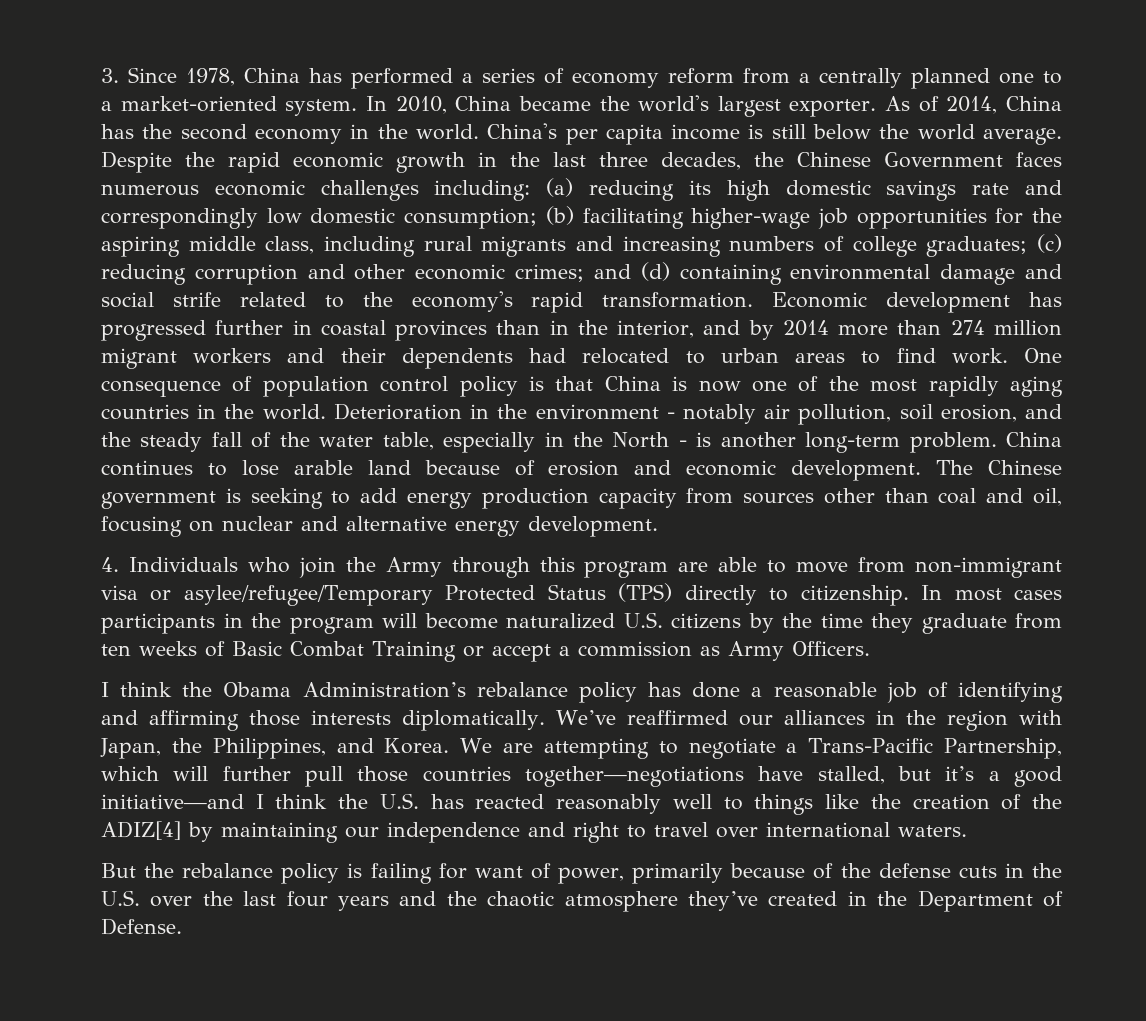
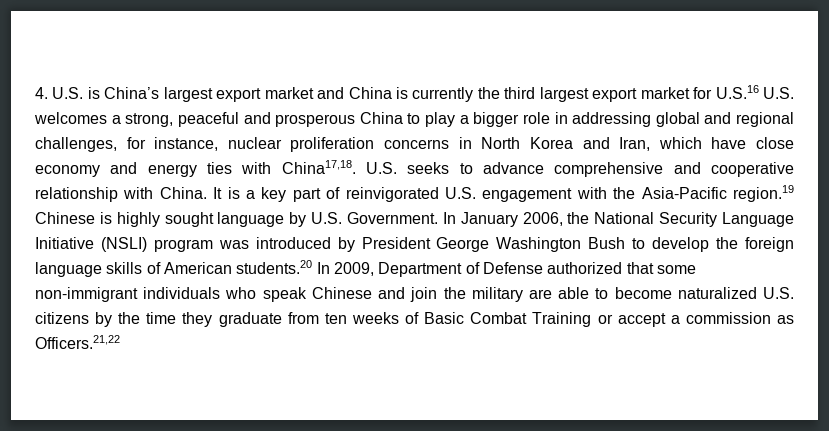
[101,67,1062,89] [101,95,1062,117] [101,123,1062,145] [101,151,1062,173] [101,178,1063,201] [101,206,1063,229] [101,234,1062,257] [101,262,1063,285] [101,291,1062,313] [101,320,1062,341] [101,348,1063,369] [101,376,1063,397] [101,403,1062,425] [101,432,1062,453] [101,460,1062,481] [101,488,1063,509] [101,516,658,537] [101,557,1062,578] [101,583,1062,606] [101,613,417,634] 3. Since 1978, China has performed a series of economy reform from a centrally planned one to a market-oriented system. In 2010, China became the world's largest exporter. As of 2014, China has the second economy in the world. China's per capita income is still below the world average. Despite the rapid economic growth in the last three decades, the Chinese Government faces numerous economic challenges including: (a) reducing its high domestic savings rate and correspondingly low domestic consumption; (b) facilitating higher-wage job opportunities for the aspiring middle class, including rural migrants and increasing numbers of college graduates; (c) reducing corruption and other economic crimes; and (d) containing environmental damage and social strife related to the economy's rapid transformation. Economic development has progressed further in coastal provinces than in the interior, and by 2014 more than 274 million migrant workers and their dependents had relocated to urban areas to find work. One consequence of population control policy is that China is now one of the most rapidly aging countries in the world. Deterioration in the environment - notably air pollution, soil erosion, and the steady fall of the water table, especially in the North - is another long-term problem. China continues to lose arable land because of erosion and economic development. The Chinese government is seeking to add energy production capacity from sources other than coal and oil, focusing on nuclear and alternative energy development. // 4. Individuals who join the Army through this program are able to move from non-immigrant visa or asylee/refugee/Temporary Protected Status (TPS) directly to citizenship. In most cases participants in the program will -> [35,85,795,102] [34,112,794,127] [35,137,795,152] [35,160,795,177] [35,185,794,202] [35,212,794,227] [35,237,794,252] [35,260,696,277] [35,287,609,302] 4. U.S. is China’s largest export market and China is currently the third largest export market for U.S.16 U.S. welcomes a strong, peaceful and prosperous China to play a bigger role in addressing global and regional challenges, for instance, nuclear proliferation concerns in North Korea and Iran, which have close economy and energy ties with China17,18. U.S. seeks to advance comprehensive and cooperative relationship with China. It is a key part of reinvigorated U.S. engagement with the Asia-Pacific region.19 Chinese is highly sought language by U.S. Government. In January 2006, the National Security Language Initiative (NSLI) program was introduced by President George Washington Bush to develop the foreign language skills of American students.20 In 2009, Department of Defense authorized that some non-immigrant individuals who speak Chinese and join the military are able to
[727,641,870,661] [101,682,1064,703] [101,710,1062,731] [100,738,1063,759] [101,766,1063,787] [101,793,1063,815] [101,821,967,843] [101,863,1063,884] [101,890,1063,912] [101,918,182,935] Army Officers. // I think the Obama Administration’s rebalance policy has done a reasonable job of identifying and affirming those interests diplomatically. We’ve reaffirmed our alliances in the region with Japan, the Philippines, and Korea. We are attempting to negotiate a Trans-Pacific Partnership, which will further pull those countries together—negotiations have stalled, but it’s a good initiative—and I think the U.S. has reacted reasonably well to things like the creation of the ADIZ[4] by maintaining our independence and right to travel over international waters. // But the rebalance policy is failing for want of power, primarily because of the defense cuts in the U.S. over the last four years and the chaotic atmosphere they’ve created in the Department of Defense. -> [35,335,120,349] Officers.21,22

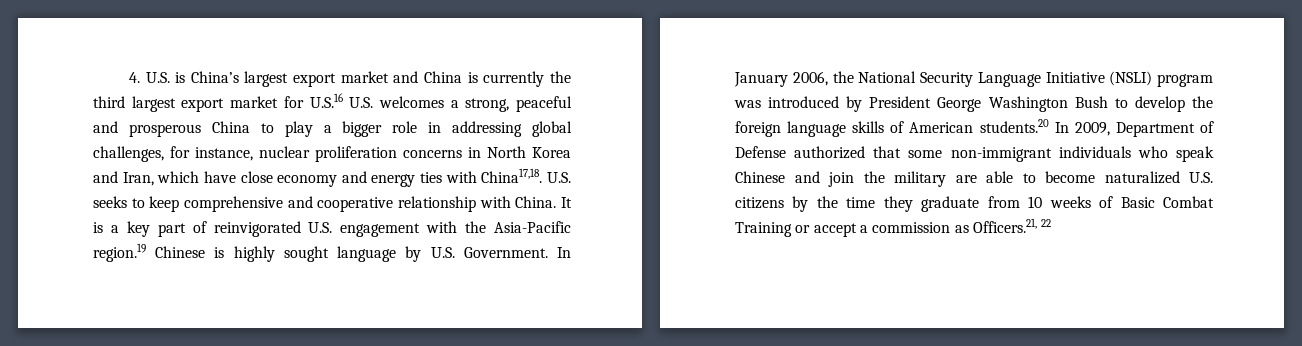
[704,112,794,127] and regional -> (572, 129) none
[483,162,544,174] advance -> [149,196,180,212] keep
[324,313,347,324] ten -> [1028,196,1043,208] 10
[35,335,120,349] Officers.21,22 -> [972,218,1052,233] Officers.21, 22

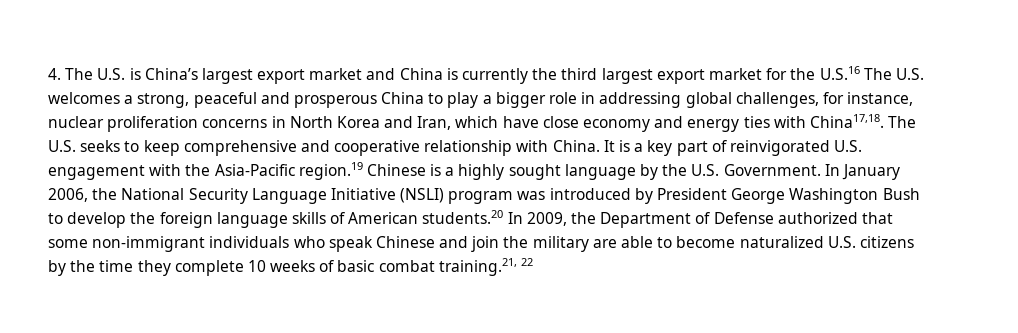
(140, 77) none -> [65,68,94,80] The
[309,93,343,108] U.S.16 -> [790,66,892,80] the U.S.16 The
(543, 175) none -> [888,116,917,128] The
(225, 252) none -> [445,167,455,176] a
(422, 254) none -> [662,164,688,176] the
(1110, 129) none -> [571,212,597,224] the
[921,196,1020,212] graduate from -> [174,260,244,276] complete
[1120,196,1214,208] [735,218,1037,237] Basic Combat Training or accept a commission as Officers.21, -> [337,258,517,276] basic combat training.21,

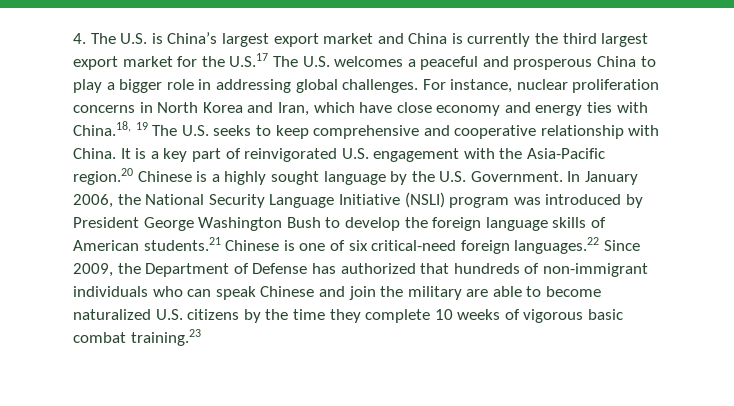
[819,66,860,80] U.S.16 -> [229,53,269,67] U.S.17
[137,93,190,108] strong, -> (416, 63) none
[735,92,844,108] challenges, for -> [342,79,446,93] challenges. For
[809,114,884,128] China17,18. -> [73,121,148,136] China.18, 19
[298,162,363,180] region.19 -> [73,168,133,185] region.20
[422,210,523,224] students.20 In -> [143,237,640,254] students.21 Chinese is one of six critical-need foreign languages.22 Since
(774, 218) none -> [311,263,336,274] has
[48,239,88,248] some -> [453,263,540,274] hundreds of
(325, 242) none -> [187,289,212,297] can
(335, 266) none -> [523,309,584,323] vigorous
[438,258,534,276] training.21, 22 -> [130,329,201,346] training.23

